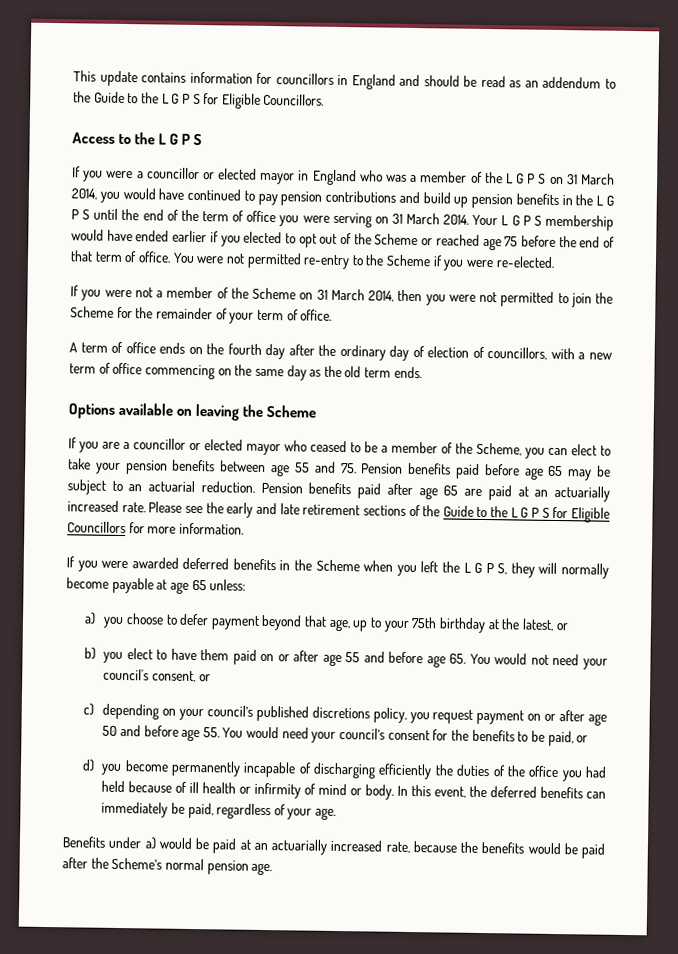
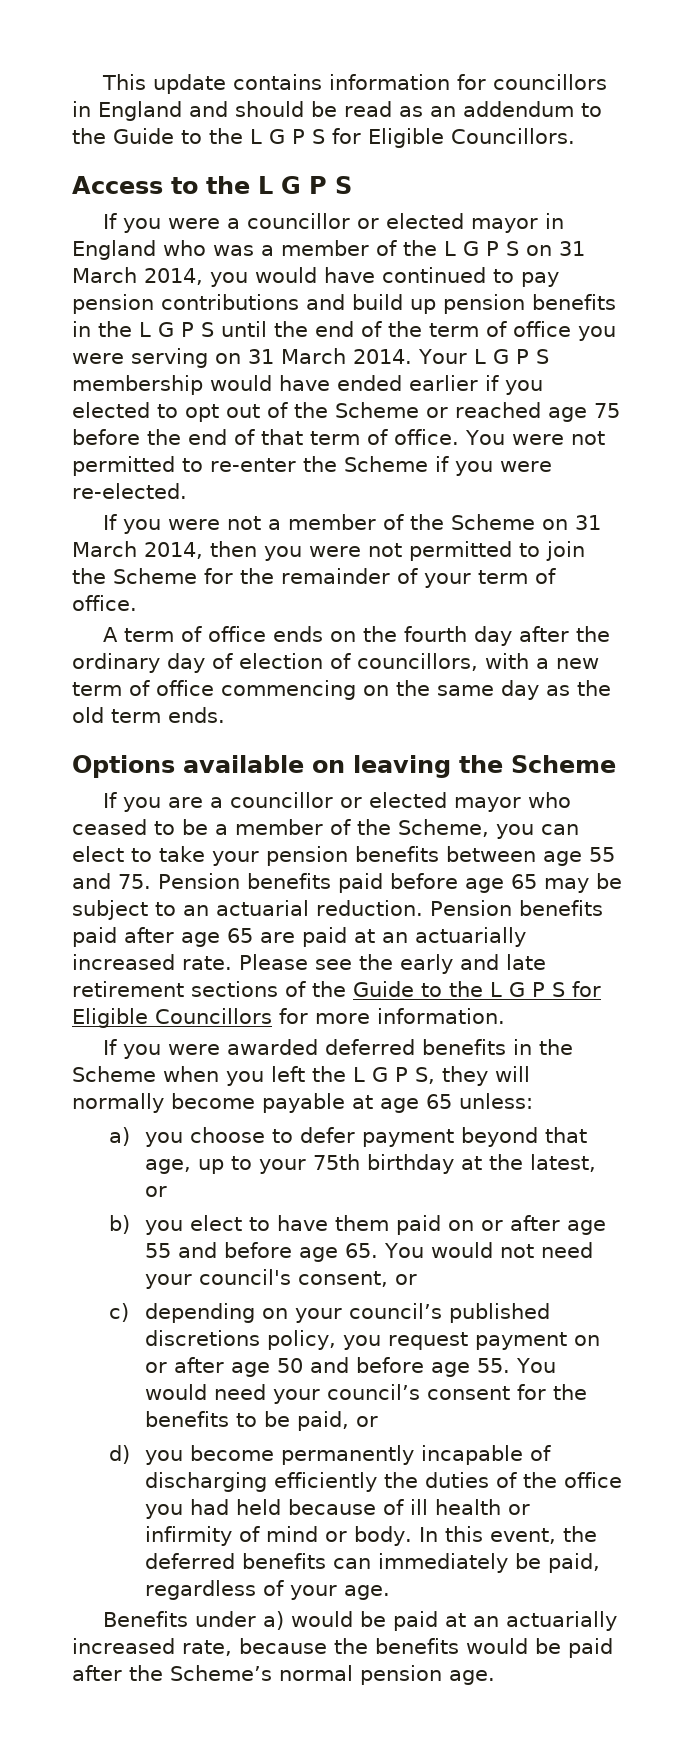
[303,254,364,270] re-entry to -> [182,458,296,472] to re-enter

